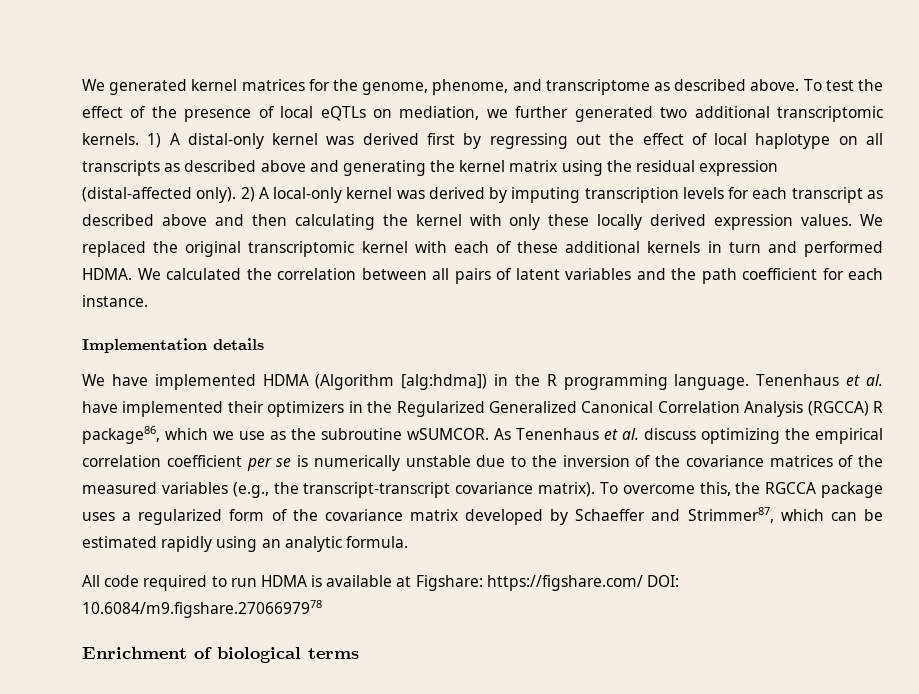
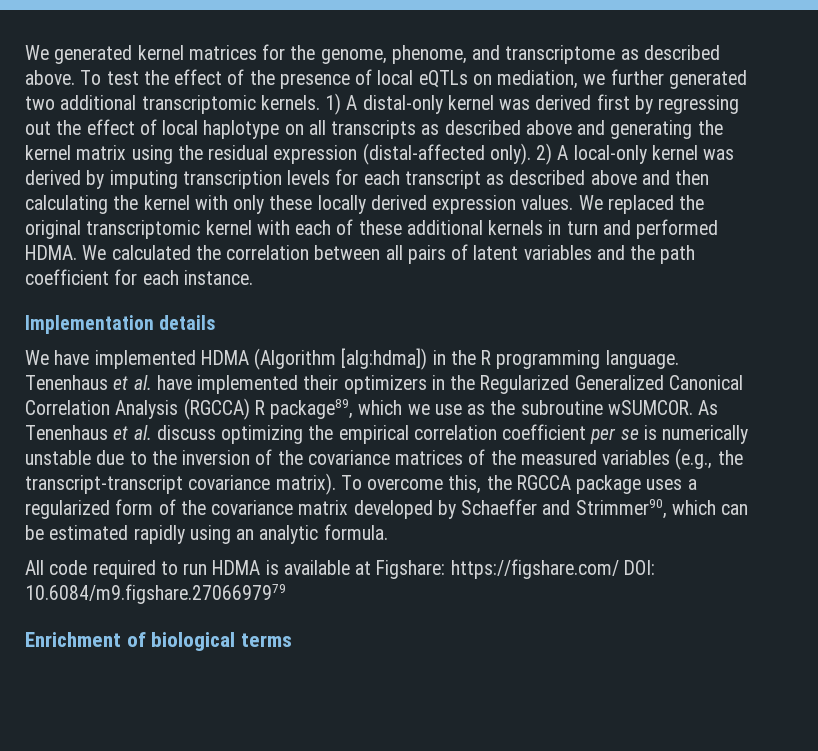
[82,426,160,444] package86, -> [270,399,354,419] package89,
[687,507,774,523] Strimmer87, -> [575,499,667,519] Strimmer90,
[82,600,322,618] 10.6084/m9.figshare.2706697978 -> [25,584,286,604] 10.6084/m9.figshare.2706697979

